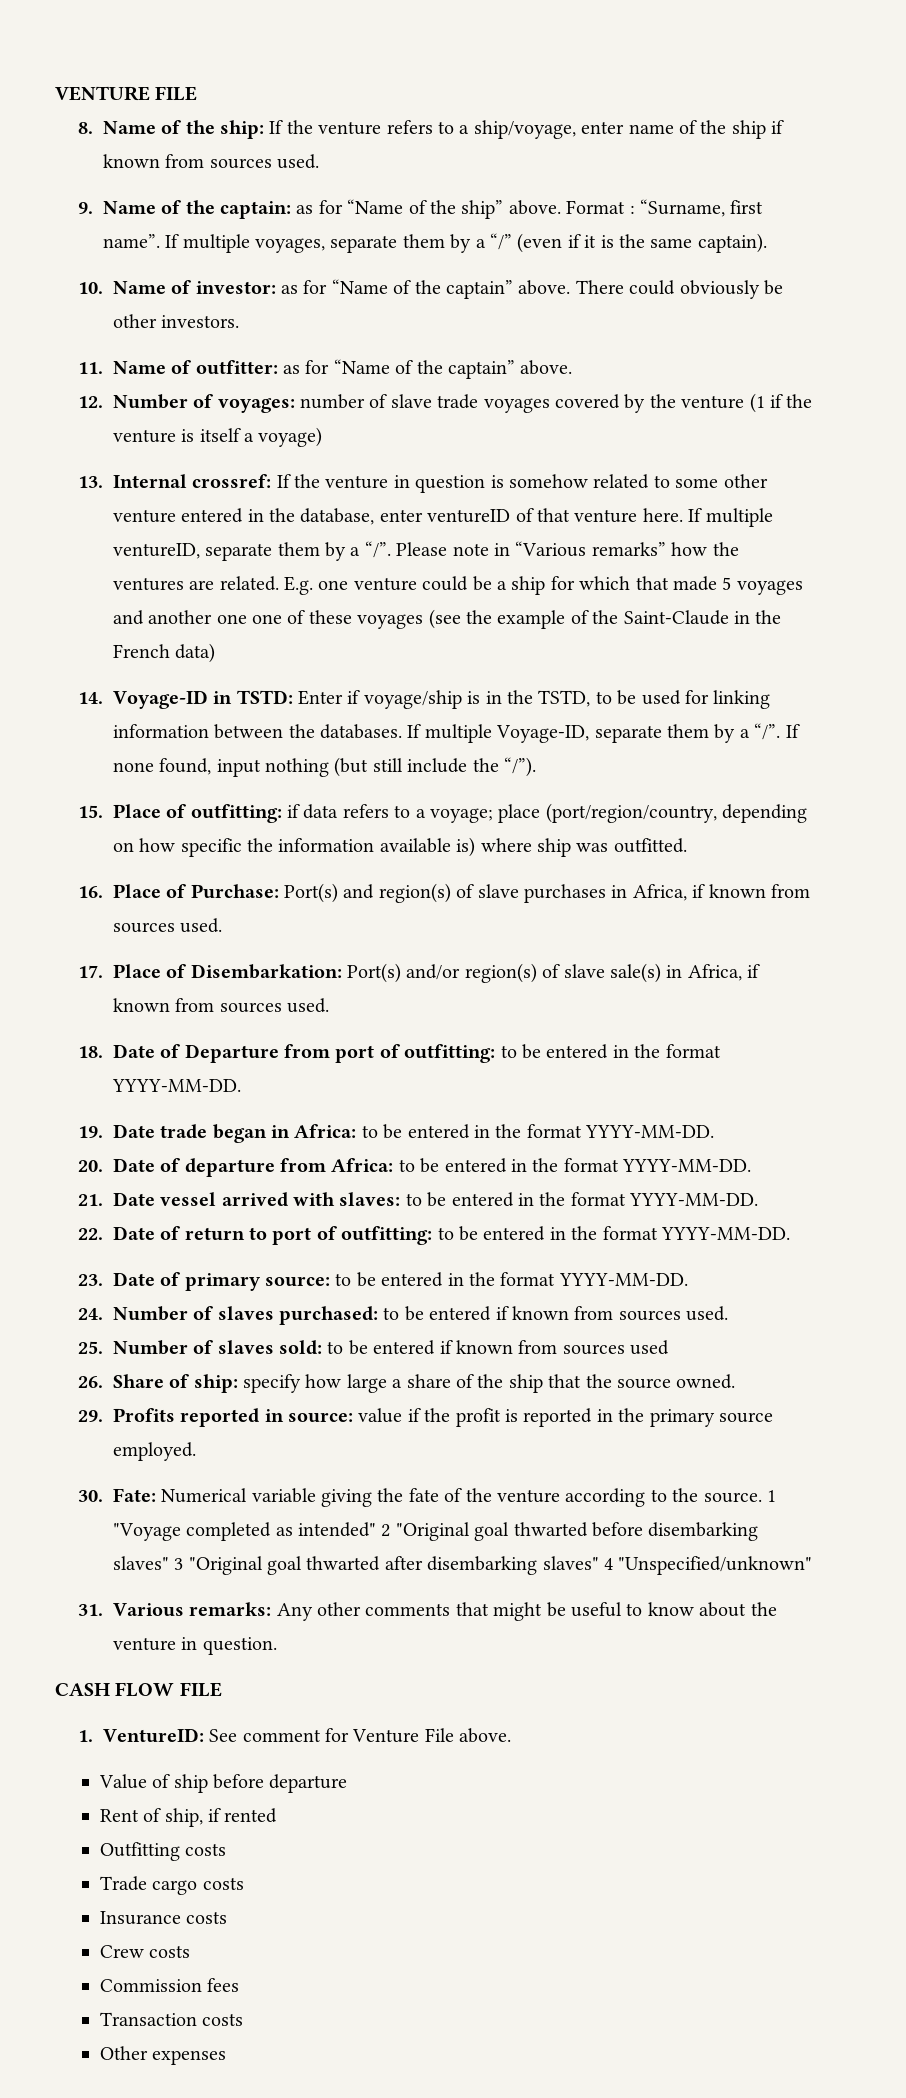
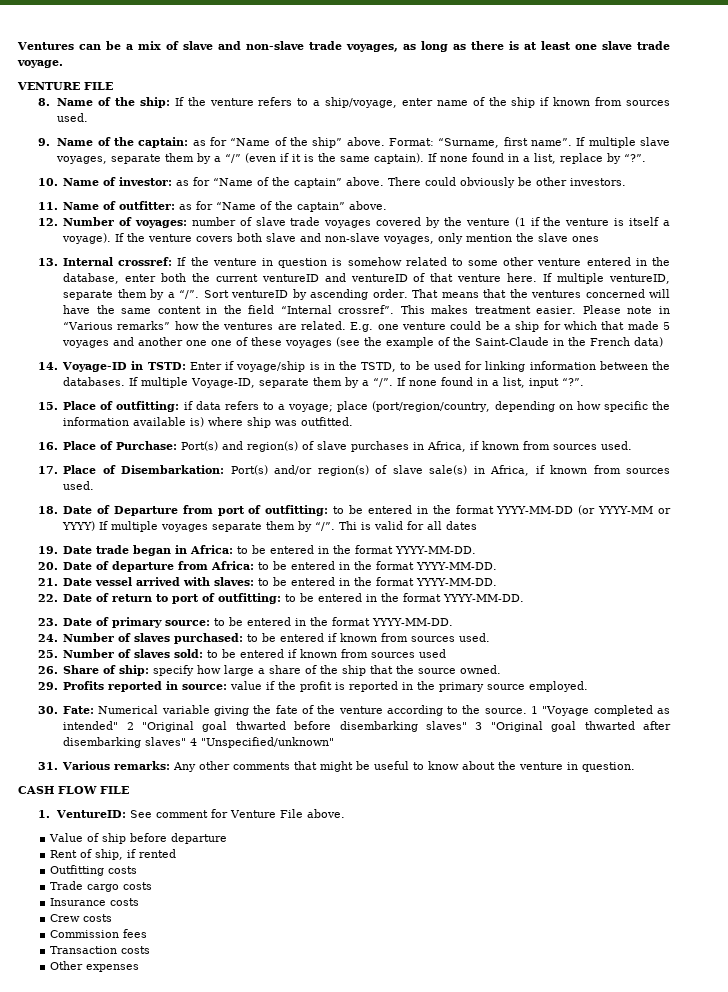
(55, 93) none -> [17,41,670,52] [17,60,63,68] Ventures can be a mix of slave and non-slave trade voyages, as long as there is at least one slave trade voyage. //
[566,200,635,214] Format : -> [388,138,434,146] Format:
(250, 243) none -> [639,137,670,146] slave
(767, 243) none -> [428,153,647,164] If none found in a list, replace by “?”.
[258,427,323,447] voyage) -> [62,233,600,244] voyage). If the venture covers both slave and non-slave voyages, only mention the slave ones
(423, 515) none -> [160,273,346,282] both the current ventureID and
(391, 549) none -> [203,289,670,300] [63,305,577,314] Sort ventureID by ascending order. That means that the ventures concerned will have the same content in the field “Internal crossref”. This makes treatment easier.
[159,757,537,777] found, input nothing (but still include the “/”). -> [441,377,585,388] found in a list, input “?”.
[111,1079,241,1092] YYYY-MM-DD. -> [496,505,671,515] [62,521,478,532] YYYY-MM-DD (or YYYY-MM or YYYY) If multiple voyages separate them by “/”. Thi is valid for all dates

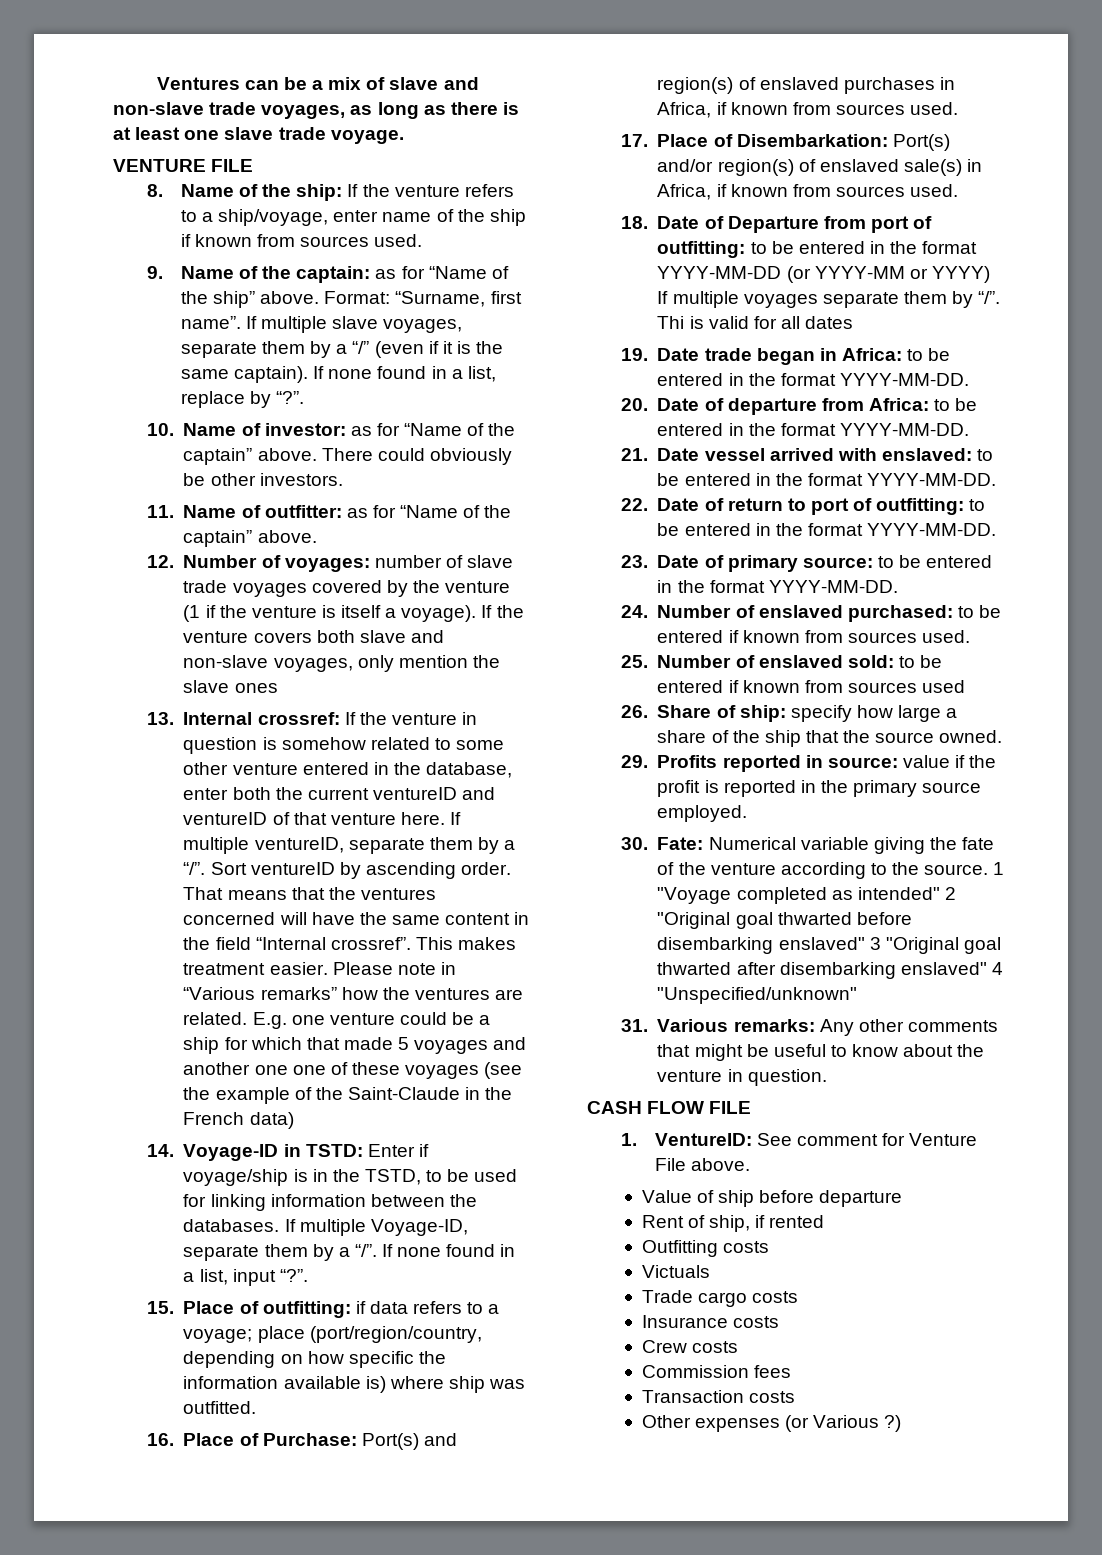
[317,441,348,450] slave -> [759,77,839,90] enslaved
[392,465,423,474] slave -> [819,159,899,172] enslaved
[214,577,255,586] slaves: -> [881,448,972,461] enslaved:
[134,633,171,642] slaves -> [758,605,843,618] enslaved
[134,649,171,658] slaves -> [758,655,843,668] enslaved
[425,721,467,730] slaves" -> [778,937,865,950] enslaved"
[145,737,187,746] slaves" -> [900,962,987,975] enslaved"
(137, 870) none -> [641,1265,710,1278] // Victuals
(139, 968) none -> [785,1415,902,1432] (or Various ?)

